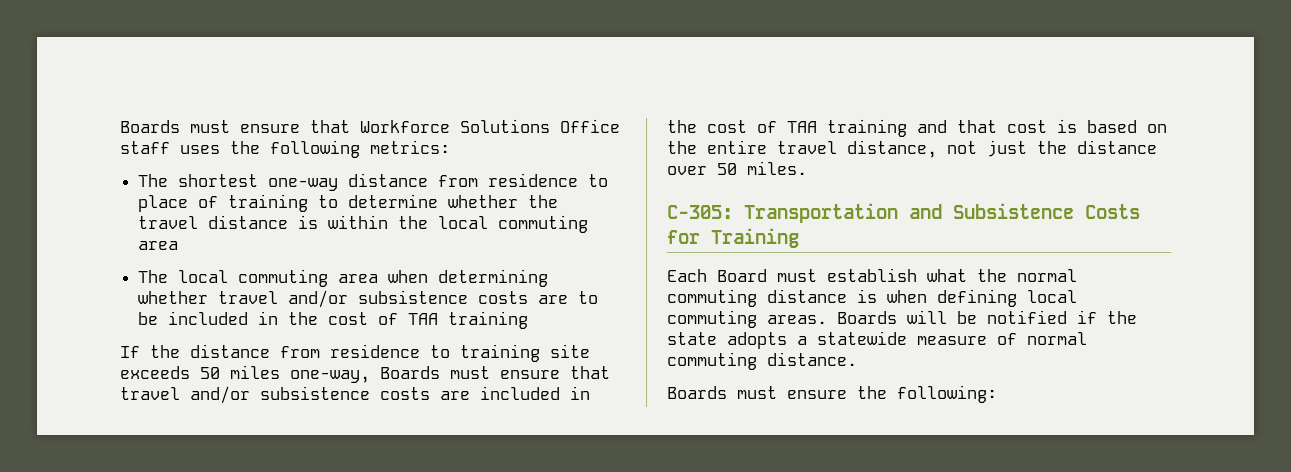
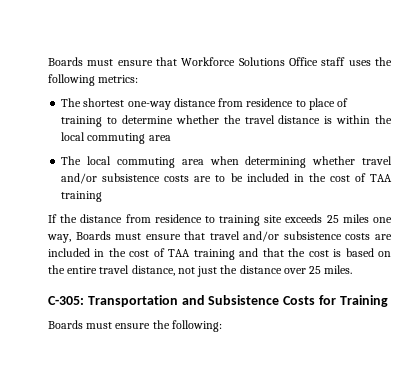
[200,365,370,383] 50 miles one-way, -> [326,214,392,223] [47,234,71,243] 25 miles one way,
(997, 126) none -> [288,248,306,257] the
[717,163,737,175] 50 -> [309,266,322,274] 25
[667,268,1077,282] [667,289,1077,307] [667,310,1137,328] [667,331,1087,349] [667,352,857,370] // Each Board must establish what the normal commuting distance is when defining local commuting areas. Boards will be notified if the state adopts a statewide measure of normal commuting distance. -> (388, 301) none

